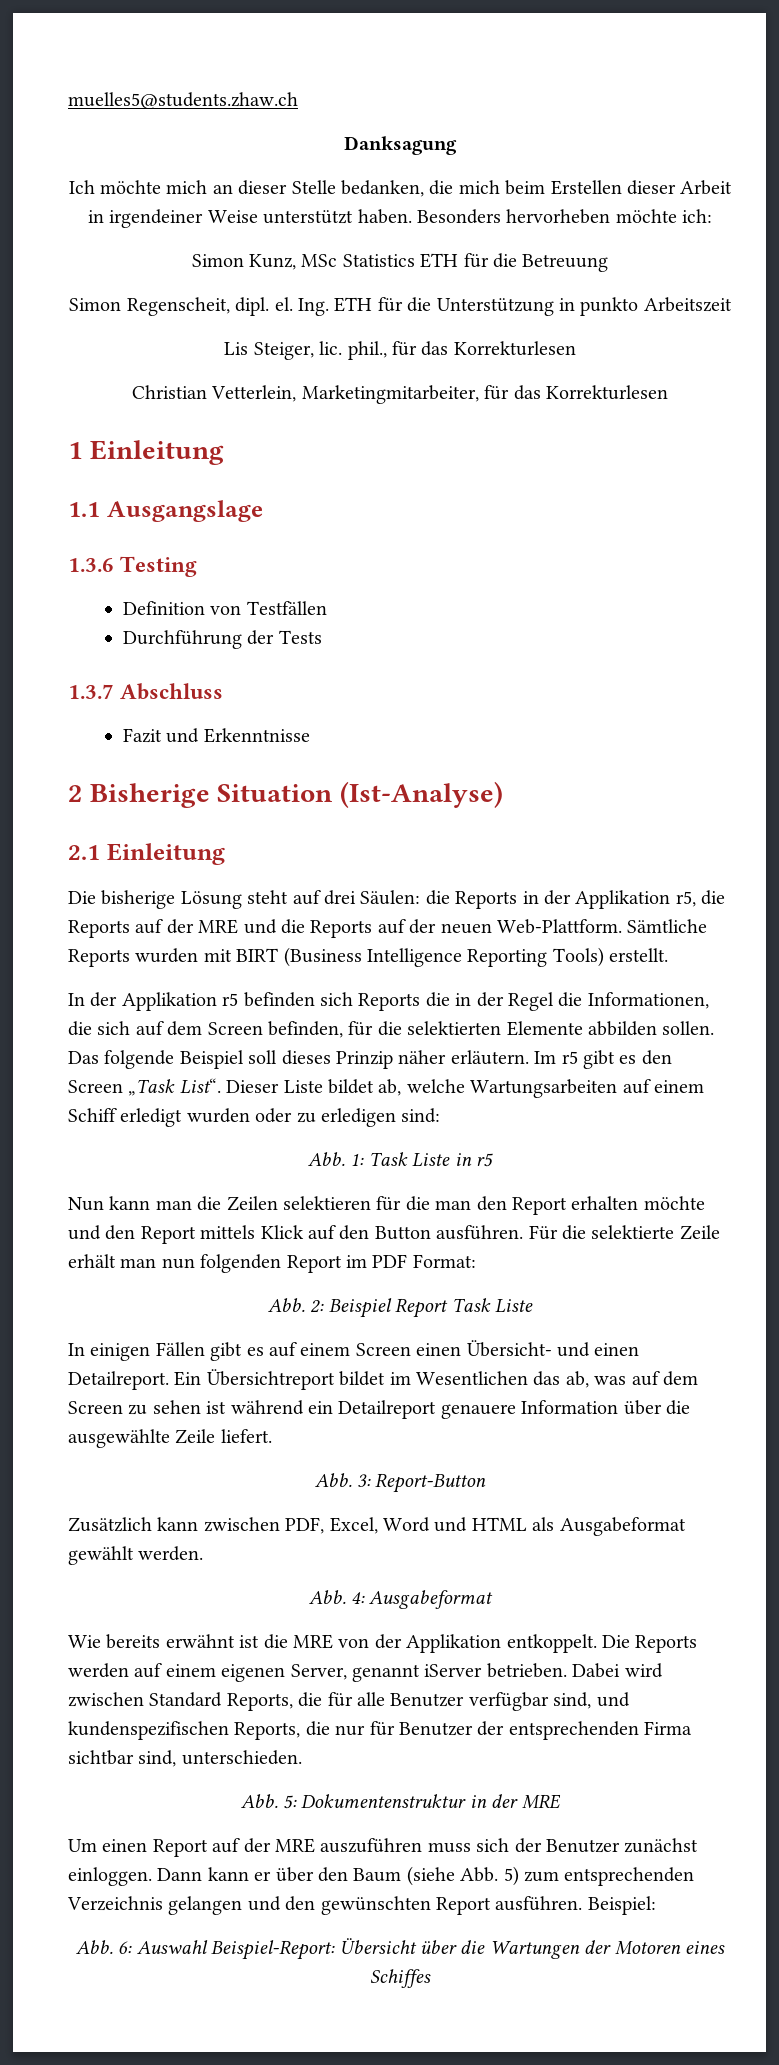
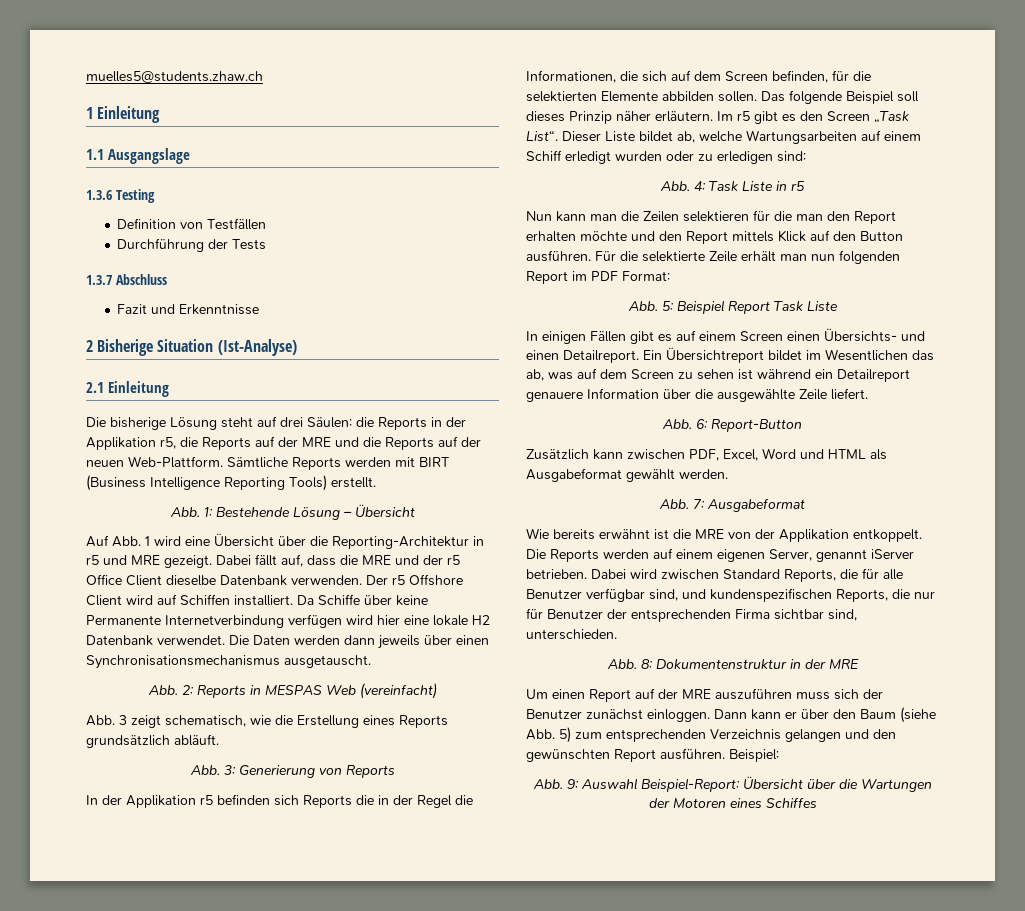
[344,136,457,155] [68,180,733,197] [87,209,713,228] [191,253,609,272] [69,297,732,316] [224,341,576,360] [132,385,668,404] // Danksagung // Ich möchte mich an dieser Stelle bedanken, die mich beim Erstellen dieser Arbeit in irgendeiner Weise unterstützt haben. Besonders hervorheben möchte ich: // Simon Kunz, MSc Statistics ETH für die Betreuung // Simon Regenscheit, dipl. el. Ing. ETH für die Unterstützung in punkto Arbeitszeit // Lis Steiger, lic. phil., für das Korrekturlesen // Christian Vetterlein, Marketingmitarbeiter, für das Korrekturlesen -> (263, 77) none
[135,948,199,963] wurden -> [345,457,391,467] werden
(669, 955) none -> [169,504,415,520] [86,533,484,549] [86,554,460,568] [86,574,463,586] [86,594,428,606] [86,614,490,628] [86,635,489,649] [86,655,371,669] [147,683,437,699] [86,715,448,728] [86,734,219,748] [189,765,395,778] // Abb. 1: Bestehende Lösung – Übersicht // Auf Abb. 1 wird eine Übersicht über die Reporting-Architektur in r5 und MRE gezeigt. Dabei fällt auf, dass die MRE und der r5 Office Client dieselbe Datenbank verwenden. Der r5 Offshore Client wird auf Schiffen installiert. Da Schiffe über keine Permanente Internetverbindung verfügen wird hier eine lokale H2 Datenbank verwendet. Die Daten werden dann jeweils über einen Synchronisationsmechanismus ausgetauscht. // Abb. 2: Reports in MESPAS Web (vereinfacht) // Abb. 3 zeigt schematisch, wie die Erstellung eines Reports grundsätzlich abläuft. // Abb. 3: Generierung von Reports
[350,1153,365,1166] 1: -> [694,181,706,191] 4:
[310,1300,325,1313] 2: -> [661,301,674,311] 5:
[466,1340,552,1357] Übersicht- -> [824,328,897,342] Übersichts-
[357,1474,371,1487] 3: -> [696,419,708,429] 6:
[351,1592,365,1604] 4: -> [693,499,705,509] 7:
[282,1795,297,1809] 5: -> [640,659,653,669] 8:
[118,1941,133,1954] 6: -> [566,779,579,789] 9:

